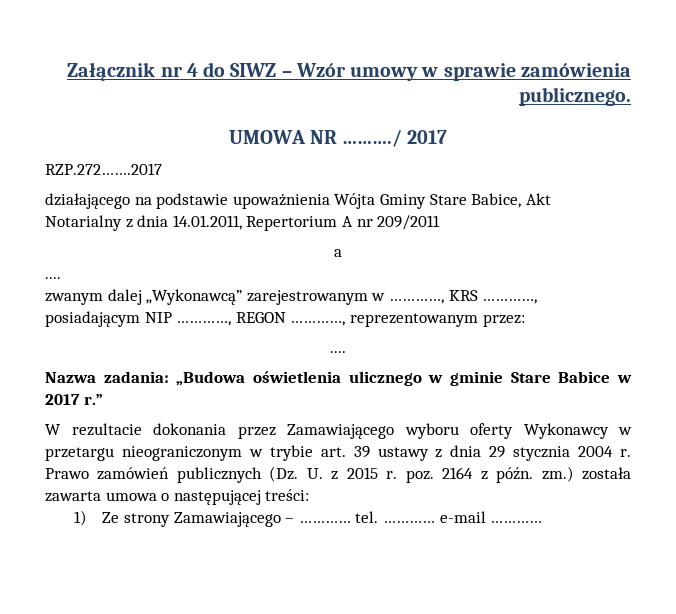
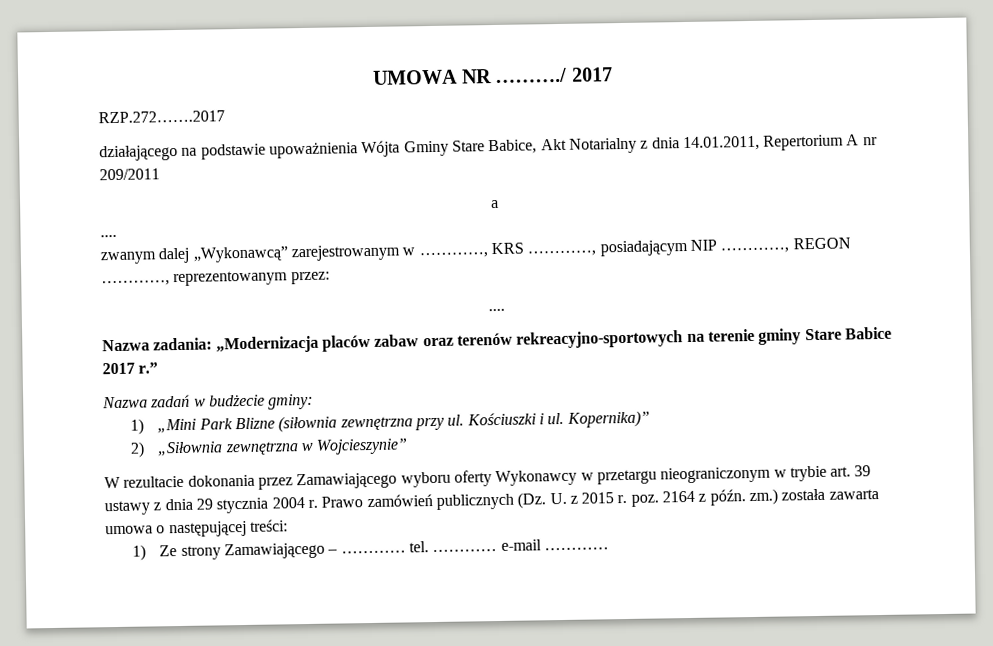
[67,62,631,81] [519,87,631,106] Załącznik nr 4 do SIWZ – Wzór umowy w sprawie zamówienia publicznego. // -> (373, 77) none
[176,371,504,386] „Budowa oświetlenia ulicznego w gminie -> [215,328,802,354] „Modernizacja placów zabaw oraz terenów rekreacyjno-sportowych na terenie gminy
[617,375,632,383] w -> (892, 333) none
(103, 399) none -> [102,393,314,410] [130,410,650,435] [130,438,409,458] // Nazwa zadań w budżecie gminy: // 1) „Mini Park Blizne (siłownia zewnętrzna przy ul. Kościuszki i ul. Kopernika)” // 2) „Siłownia zewnętrzna w Wojcieszynie”

